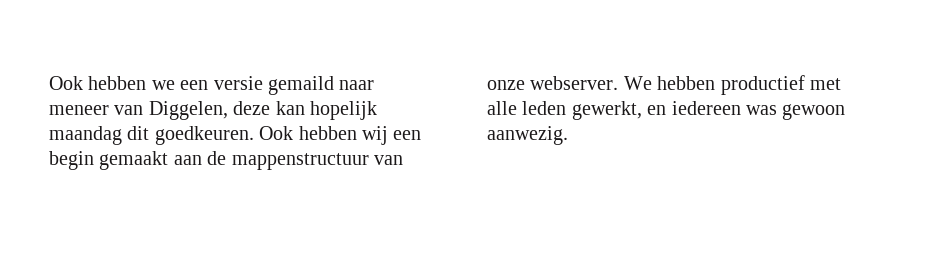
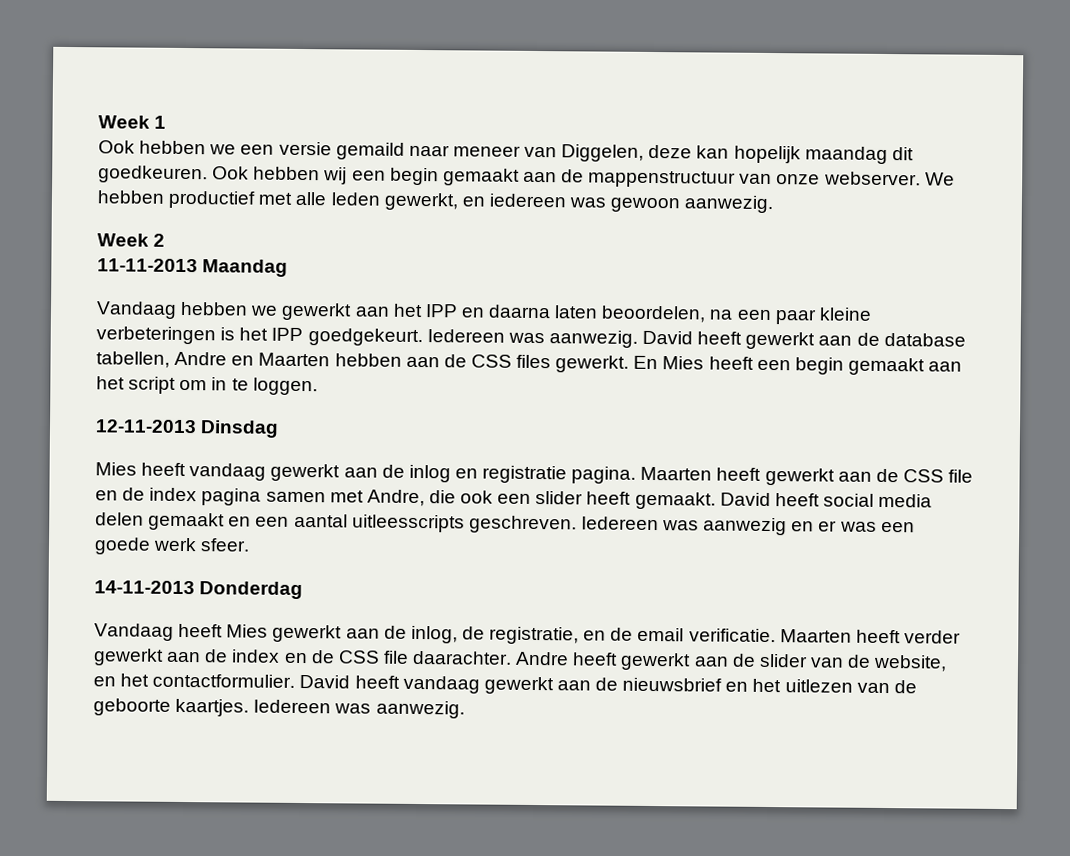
(49, 83) none -> [98,115,167,129] Week 1 //
(568, 135) none -> [97,233,166,247] [97,258,289,277] [96,301,872,325] [96,326,966,350] [96,351,963,376] [96,376,318,396] [95,419,280,438] [95,462,974,486] [95,487,933,510] [95,512,915,536] [94,537,251,555] [94,580,304,600] [94,623,961,645] [93,648,948,672] [93,673,917,695] [93,698,465,719] // Week 2 // 11-11-2013 Maandag // Vandaag hebben we gewerkt aan het IPP en daarna laten beoordelen, na een paar kleine verbeteringen is het IPP goedgekeurt. Iedereen was aanwezig. David heeft gewerkt aan de database tabellen, Andre en Maarten hebben aan de CSS files gewerkt. En Mies heeft een begin gemaakt aan het script om in te loggen. // 12-11-2013 Dinsdag // Mies heeft vandaag gewerkt aan de inlog en registratie pagina. Maarten heeft gewerkt aan de CSS file en de index pagina samen met Andre, die ook een slider heeft gemaakt. David heeft social media delen gemaakt en een aantal uitleesscripts geschreven. Iedereen was aanwezig en er was een goede werk sfeer. // 14-11-2013 Donderdag // Vandaag heeft Mies gewerkt aan de inlog, de registratie, en de email verificatie. Maarten heeft verder gewerkt aan de index en de CSS file daarachter. Andre heeft gewerkt aan de slider van de website, en het contactformulier. David heeft vandaag gewerkt aan de nieuwsbrief en het uitlezen van de geboorte kaartjes. Iedereen was aanwezig.

